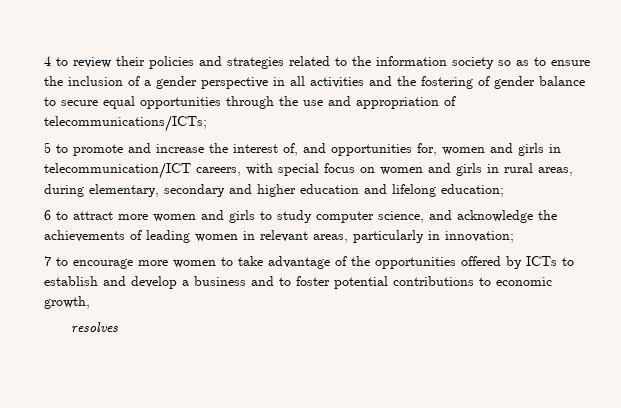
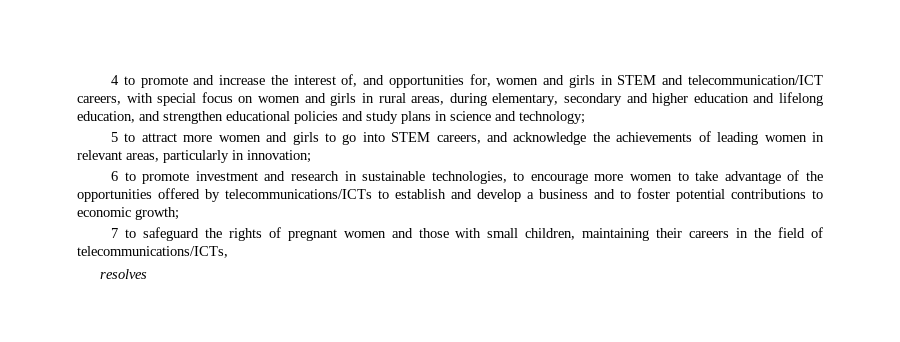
[73,56,590,69] [44,76,585,89] [44,96,456,109] [44,115,207,132] [44,142,68,153] review their policies and strategies related to the information society so as to ensure the inclusion of a gender perspective in all activities and the fostering of gender balance to secure equal opportunities through the use and appropriation of telecommunications/ICTs; // 5 to -> (135, 80) none
(561, 148) none -> [617,75,684,85] STEM and
[441,184,504,197] [44,210,51,220] education; // 6 -> [77,111,585,124] [111,132,119,142] education, and strengthen educational policies and study plans in science and technology; // 5
[277,210,424,223] study computer science, -> [342,132,481,145] go into STEM careers,
[44,256,51,266] 7 -> [111,171,507,184] 6 to promote investment and research in sustainable technologies,
[526,256,557,266] ICTs -> [225,189,372,199] telecommunications/ICTs
[44,296,90,309] growth, -> [135,207,179,220] [111,227,823,241] [77,246,228,258] growth; // 7 to safeguard the rights of pregnant women and those with small children, maintaining their careers in the field of telecommunications/ICTs,

